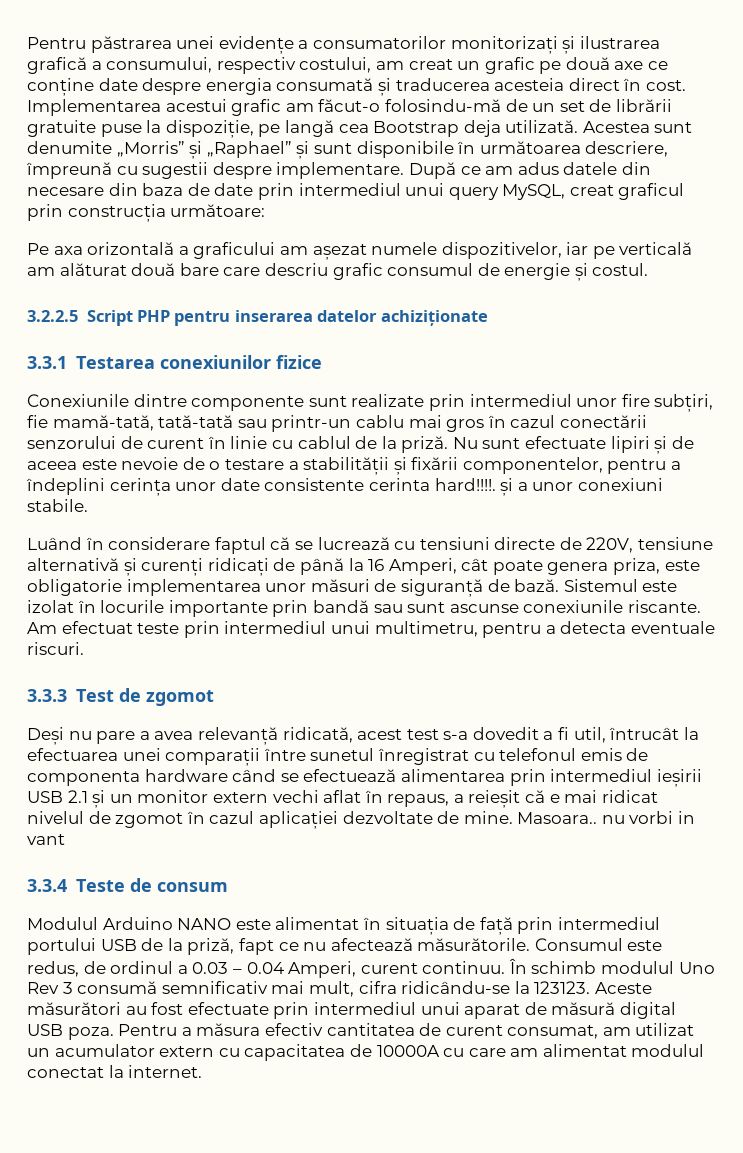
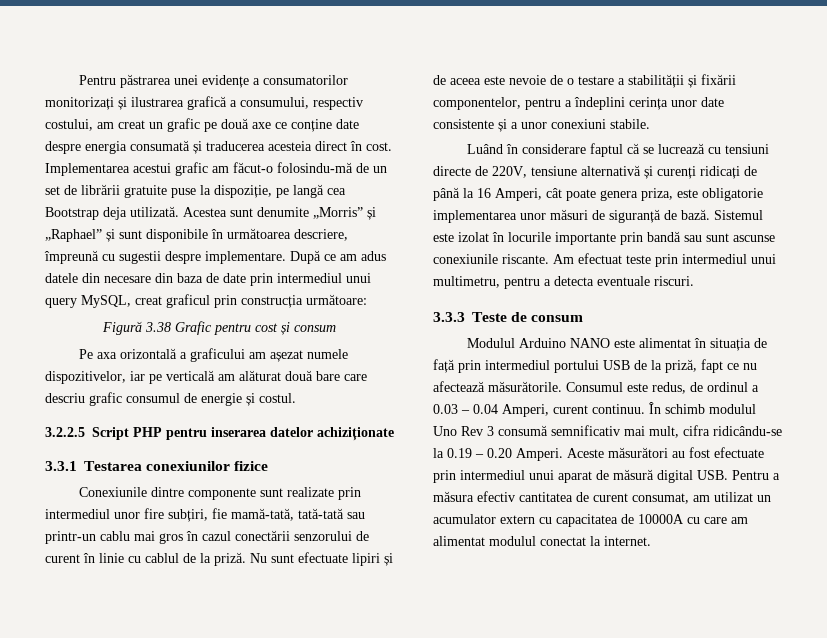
(266, 210) none -> [102,321,336,335] // Figură 3.38 Grafic pentru cost și consum
[368,478,496,491] cerinta hard!!!!. -> (494, 124) none
[75,688,214,706] [27,727,699,745] [27,748,649,766] [27,769,702,787] [27,790,658,808] [27,811,696,829] [27,834,65,845] [27,879,67,892] Test de zgomot // Deși nu pare a avea relevanță ridicată, acest test s-a dovedit a fi util, întrucât la efectuarea unei comparații între sunetul înregistrat cu telefonul emis de componenta hardware când se efectuează alimentarea prin intermediul ieșirii USB 2.1 și un monitor extern vechi aflat în repaus, a reieșit că e mai ridicat nivelul de zgomot în cazul aplicației dezvoltate de mine. Masoara.. nu vorbi in vant // 3.3.4 -> (465, 317) none
[534,981,591,994] 123123. -> [447,448,563,461] 0.19 – 0.20 Amperi.
[27,1024,114,1040] USB poza. -> [697,470,728,480] USB.

